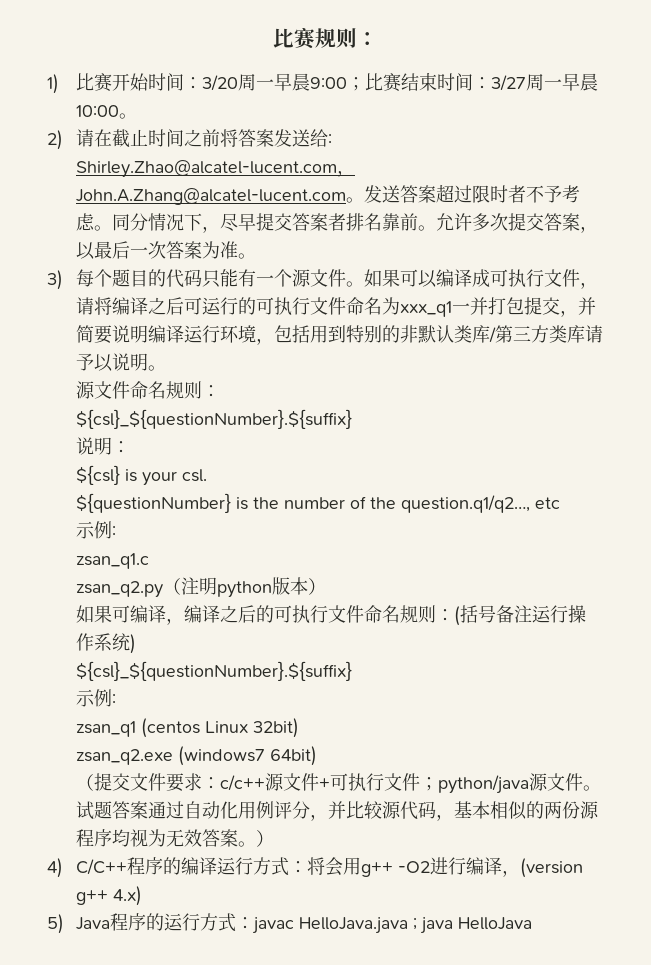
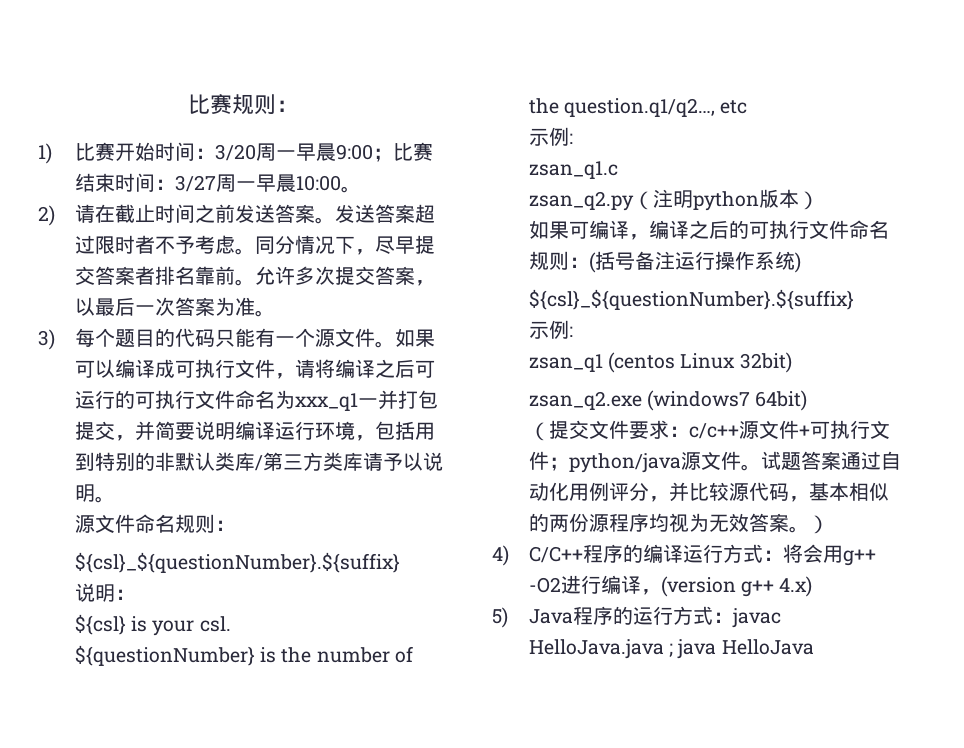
[220,129,333,147] [76,160,356,178] [76,188,347,205] 将答案发送给: Shirley.Zhao@alcatel-lucent.com，John.A.Zhang@alcatel-lucent.com -> [234,204,315,223] 发送答案

